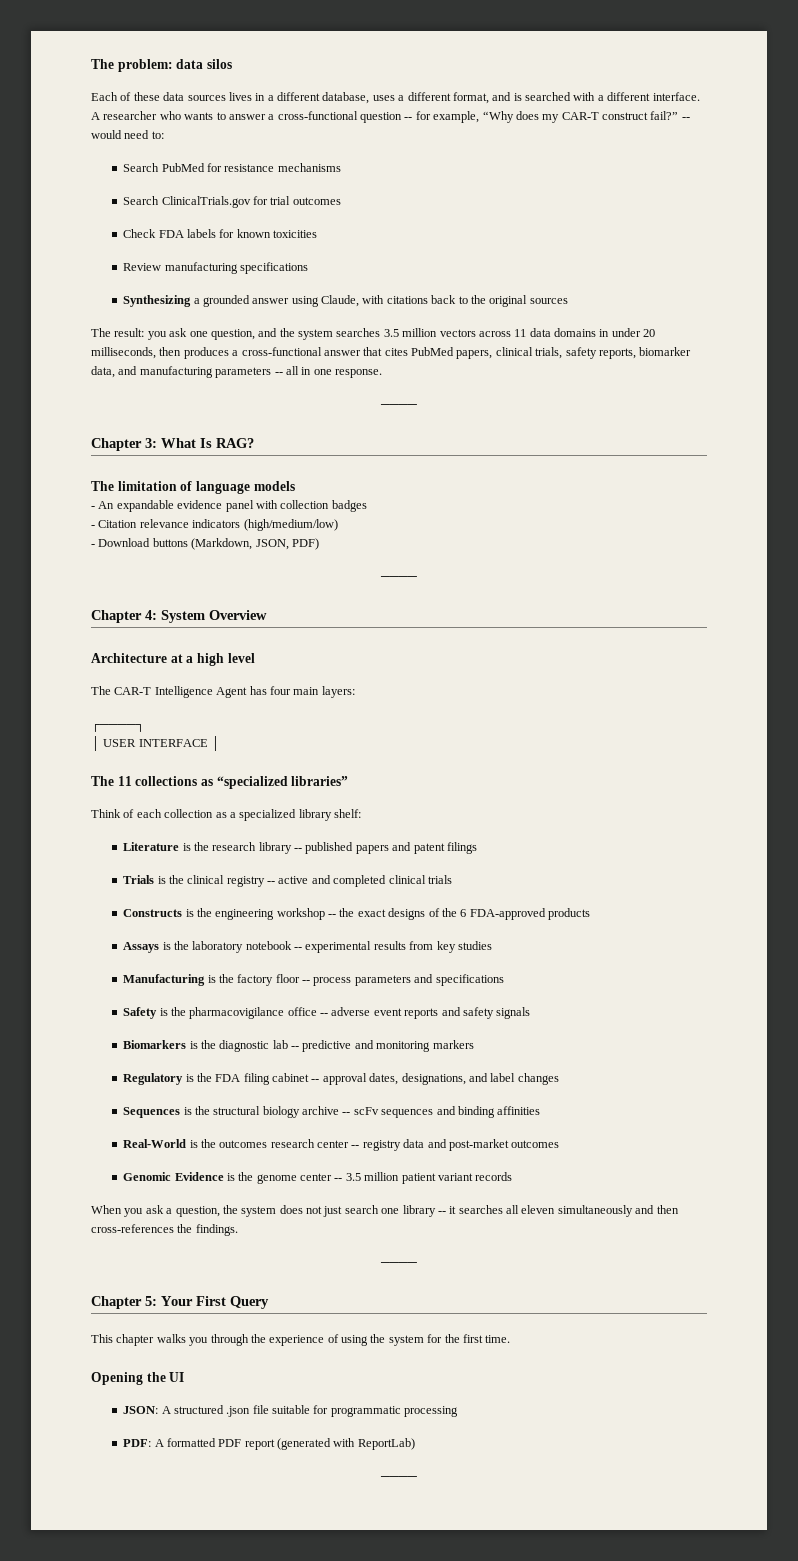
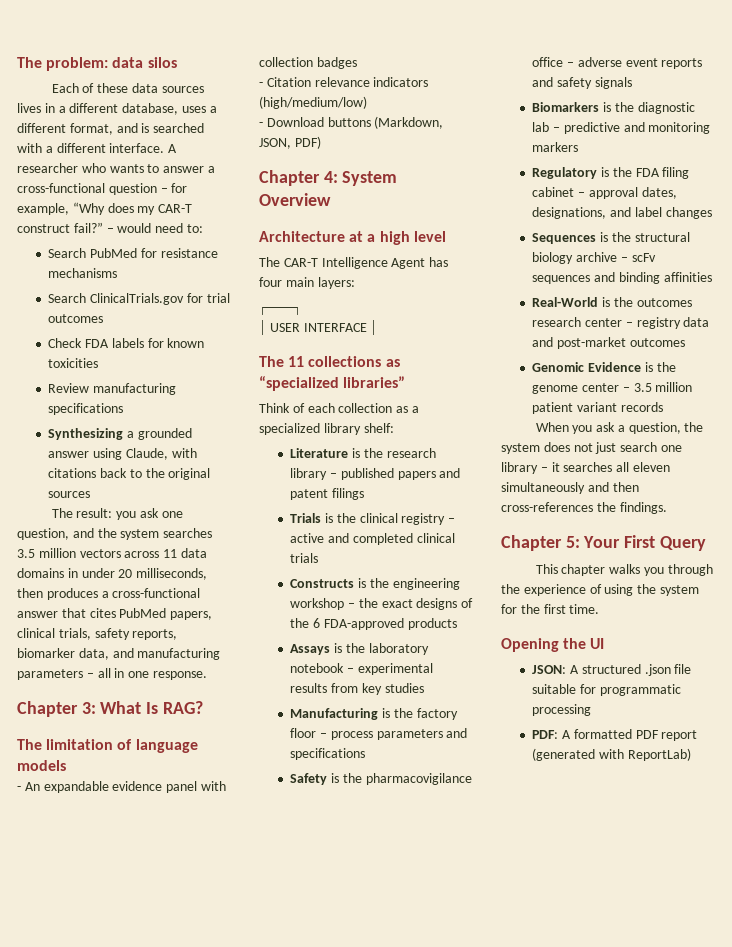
[404,117,413,120] -- -> [160,188,168,193] –
[681,117,690,120] -- -> [106,228,114,233] –
[274,372,283,375] -- -> [86,673,94,678] –
[380,404,417,408] // ──── -> (207, 675) none
[380,576,417,580] // ──── -> (321, 142) none
[294,848,303,851] -- -> [330,473,338,478] –
[267,881,276,884] -- -> [448,518,456,523] –
[328,914,337,917] -- -> [348,603,356,608] –
[294,947,303,950] -- -> [347,668,355,673] –
[302,980,311,983] -- -> [320,733,328,738] –
[320,1013,329,1016] -- -> [567,62,575,67] –
[291,1046,300,1049] -- -> [553,127,561,132] –
[311,1079,320,1082] -- -> [578,192,586,197] –
[342,1112,351,1115] -- -> [620,257,628,262] –
[351,1145,360,1148] -- -> [625,322,633,327] –
[334,1178,343,1181] -- -> [622,387,630,392] –
[437,1211,446,1214] -- -> [540,467,548,472] –
[380,1262,417,1266] // ──── -> (667, 508) none
[380,1476,417,1480] // ──── -> (691, 754) none

